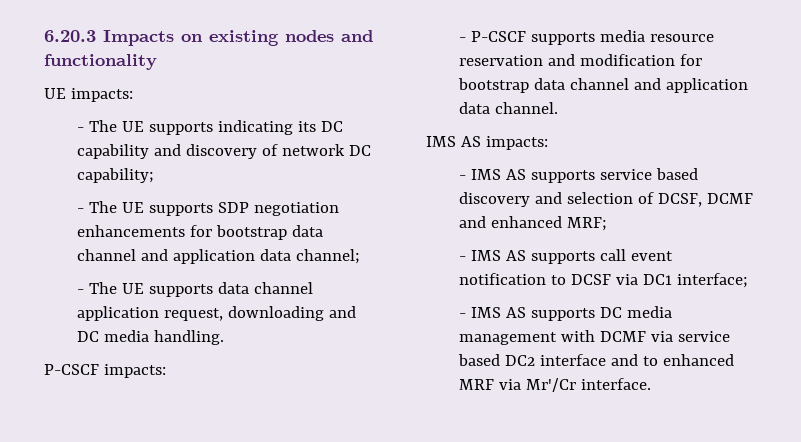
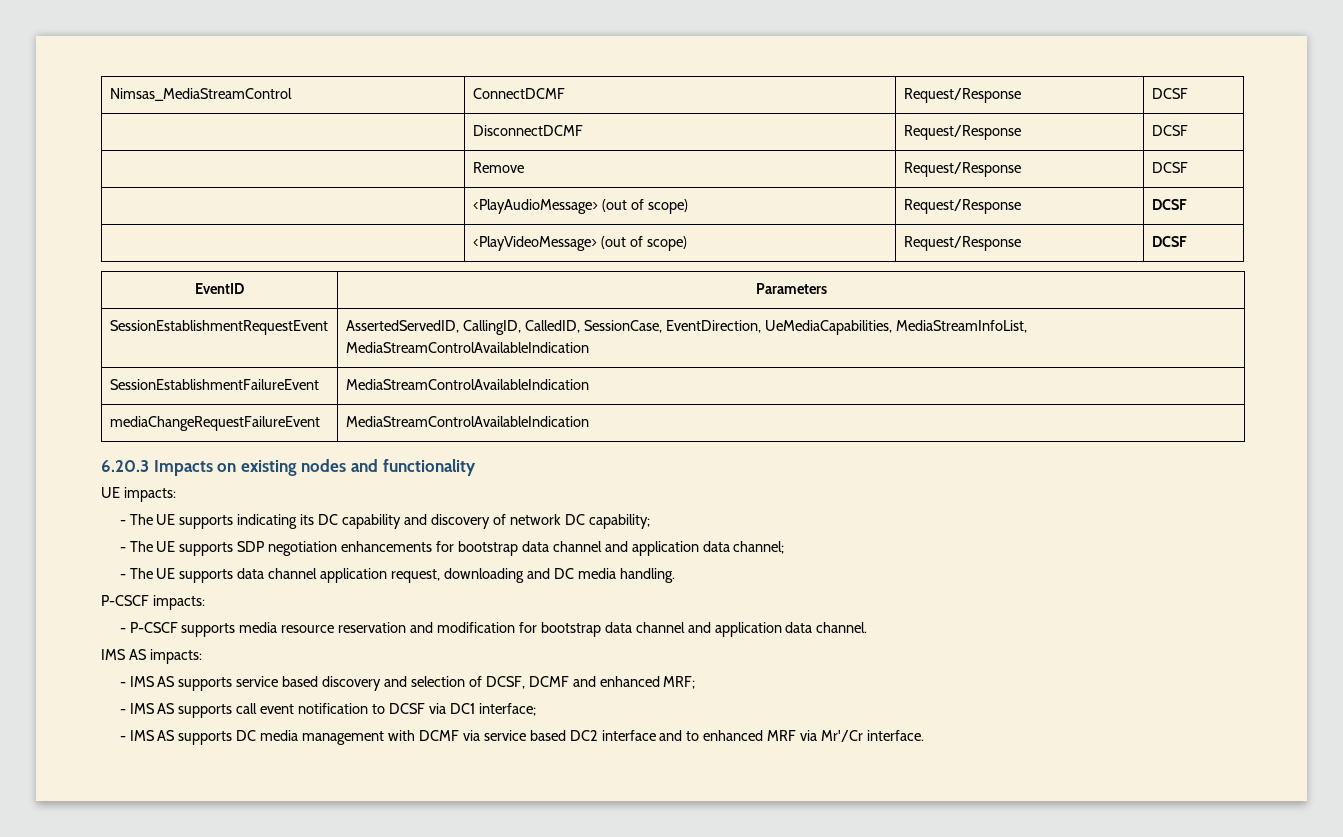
(44, 36) none -> [110,88,293,101] [473,88,566,99] [904,88,1022,103] [1152,88,1189,99] [473,125,584,136] [904,125,1022,140] [1152,125,1189,136] [473,162,525,173] [904,162,1022,177] [1152,162,1189,173] [473,199,689,214] [904,199,1022,214] [1152,199,1188,210] [473,236,688,251] [904,236,1022,251] [1152,236,1188,247] [195,283,244,294] [755,283,827,294] [110,320,329,335] [346,320,1027,335] [346,342,590,353] [110,379,320,390] [346,379,590,390] [110,416,321,431] [346,416,590,427] Nimsas_MediaStreamControl | ConnectDCMF | Request/Response | DCSF // | DisconnectDCMF | Request/Response | DCSF // | Remove | Request/Response | DCSF // | <PlayAudioMessage> (out of scope) | Request/Response | DCSF // | <PlayVideoMessage> (out of scope) | Request/Response | DCSF // EventID | Parameters // SessionEstablishmentRequestEvent | AssertedServedID, CallingID, CalledID, SessionCase, EventDirection, UeMediaCapabilities, MediaStreamInfoList, MediaStreamControlAvailableIndication // SessionEstablishmentFailureEvent | MediaStreamControlAvailableIndication // mediaChangeRequestFailureEvent | MediaStreamControlAvailableIndication //

